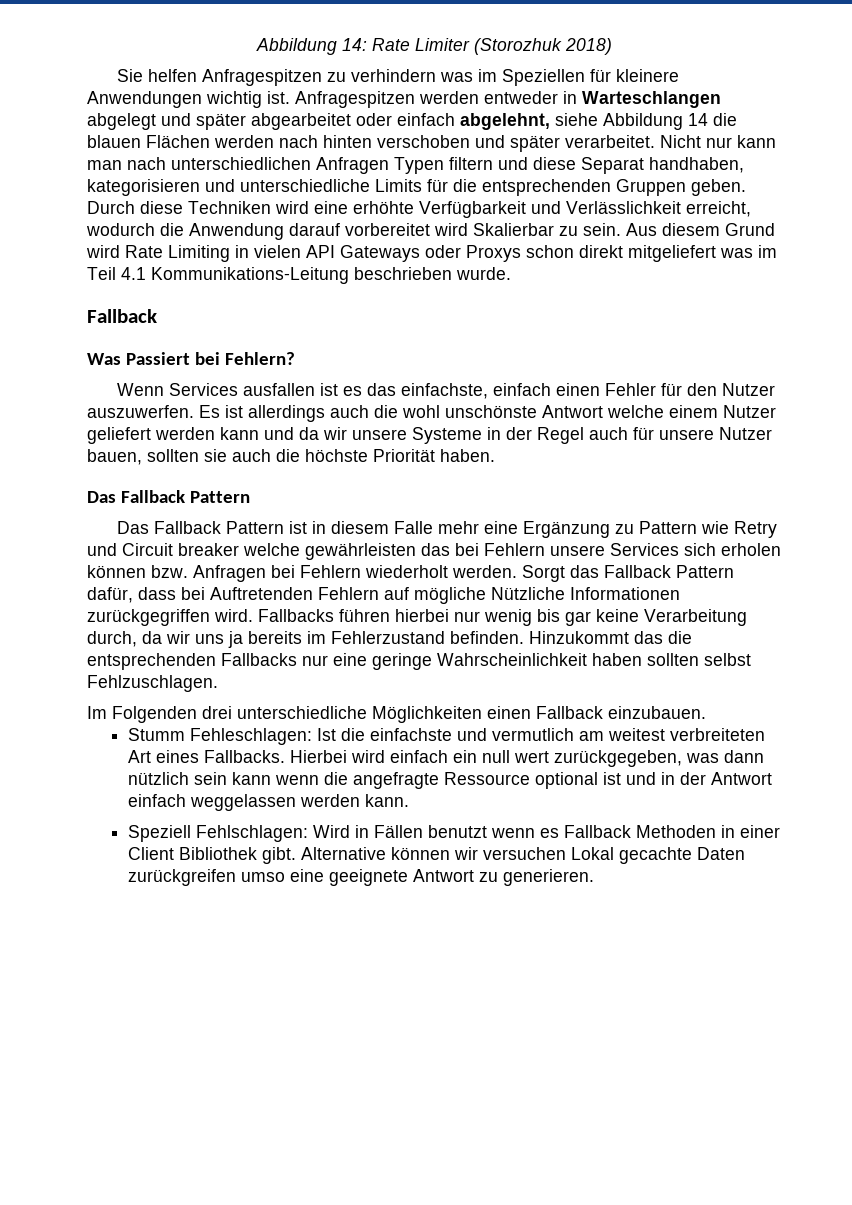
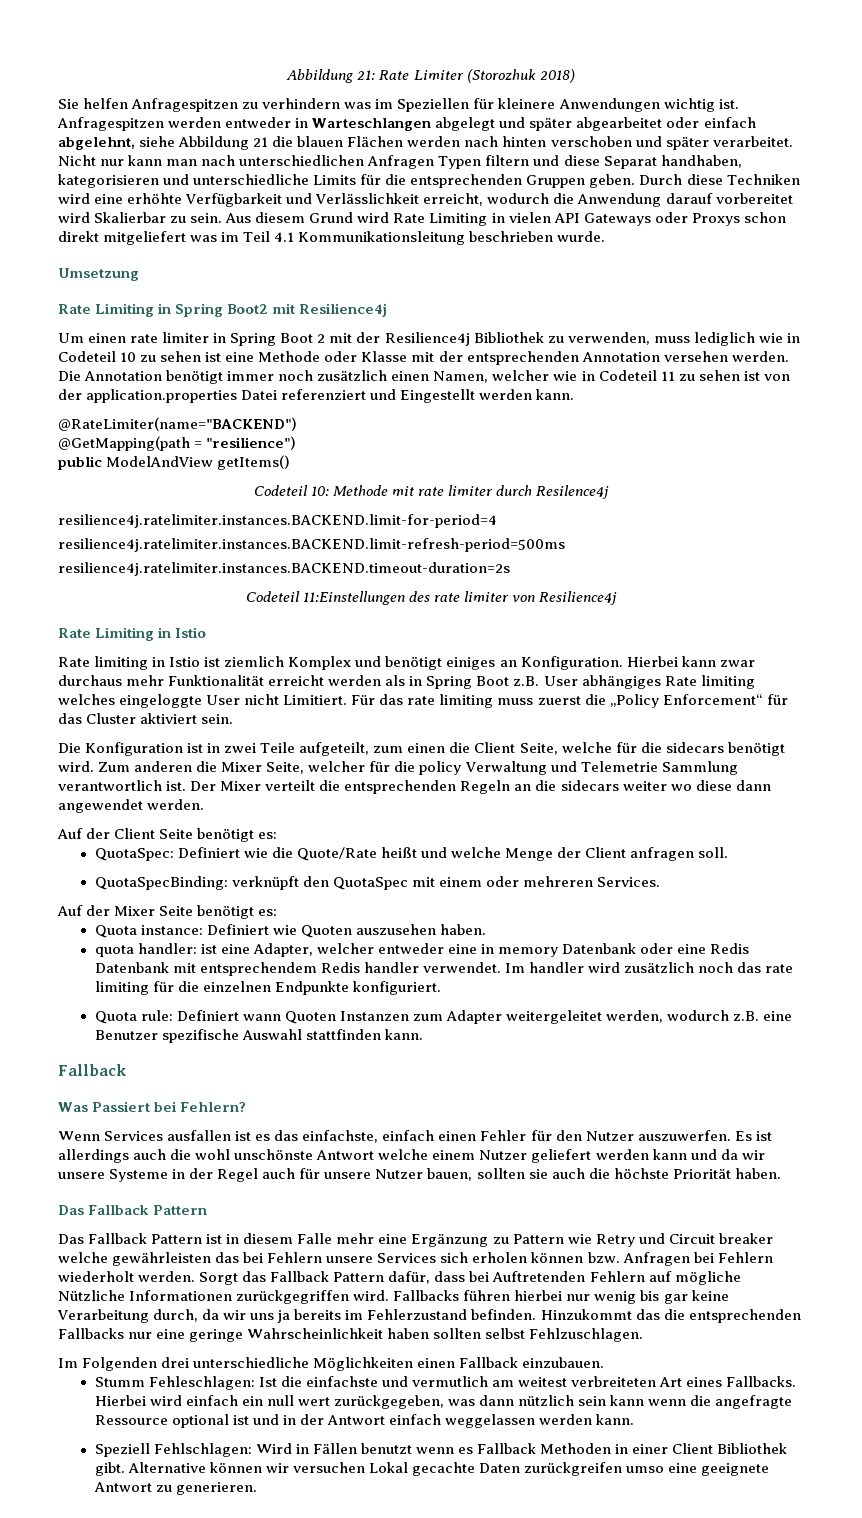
[255,38,367,55] Abbildung 14: -> [286,69,376,83] Abbildung 21:
[688,113,708,126] 14 -> [253,137,269,147] 21
[151,267,349,284] Kommunikations-Leitung -> [298,231,466,245] Kommunikationsleitung
(511, 273) none -> [58,268,139,281] [58,303,388,317] [58,332,800,346] [58,351,789,365] [58,370,790,384] [58,389,575,403] [58,417,297,431] [58,436,297,451] [58,455,291,470] [253,485,610,499] [58,514,497,528] [58,538,565,552] [58,562,510,576] [245,591,618,605] [58,627,207,641] [58,656,755,670] [58,675,755,689] [58,694,788,708] [58,713,234,724] [58,742,785,756] [58,761,738,775] [58,780,771,794] [58,799,205,813] [57,828,278,842] [94,847,729,861] [94,876,661,890] [57,905,278,919] [94,924,487,938] [94,943,750,957] [94,962,794,976] [94,981,441,995] [94,1010,793,1024] [94,1029,423,1043] // Umsetzung // Rate Limiting in Spring Boot2 mit Resilience4j // Um einen rate limiter in Spring Boot 2 mit der Resilience4j Bibliothek zu verwenden, muss lediglich wie in Codeteil 10 zu sehen ist eine Methode oder Klasse mit der entsprechenden Annotation versehen werden. Die Annotation benötigt immer noch zusätzlich einen Namen, welcher wie in Codeteil 11 zu sehen ist von der application.properties Datei referenziert und Eingestellt werden kann. // @RateLimiter(name="BACKEND") // @GetMapping(path = "resilience") // public ModelAndView getItems() // Codeteil 10: Methode mit rate limiter durch Resilence4j // resilience4j.ratelimiter.instances.BACKEND.limit-for-period=4 // resilience4j.ratelimiter.instances.BACKEND.limit-refresh-period=500ms // resilience4j.ratelimiter.instances.BACKEND.timeout-duration=2s // Codeteil 11:Einstellungen des rate limiter von Resilience4j // Rate Limiting in Istio // Rate limiting in Istio ist ziemlich Komplex und benötigt einiges an Konfiguration. Hierbei kann zwar durchaus mehr Funktionalität erreicht werden als in Spring Boot z.B. User abhängiges Rate limiting welches eingeloggte User nicht Limitiert. Für das rate limiting muss zuerst die „Policy Enforcement“ für das Cluster aktiviert sein. // Die Konfiguration ist in zwei Teile aufgeteilt, zum einen die Client Seite, welche für die sidecars benötigt wird. Zum anderen die Mixer Seite, welcher für die policy Verwaltung und Telemetrie Sammlung verantwortlich ist. Der Mixer verteilt die entsprechenden Regeln an die sidecars weiter wo diese dann angewendet werden. // Auf der Client Seite benötigt es: // QuotaSpec: Definiert wie die Quote/Rate heißt und welche Menge der Client anfragen soll. // QuotaSpecBinding: verknüpft den QuotaSpec mit einem oder mehreren Services. // Auf der Mixer Seite benötigt es: // Quota instance: Definiert wie Quoten auszusehen haben. // quota handler: ist eine Adapter, welcher entweder eine in memory Datenbank oder eine Redis Datenbank mit entsprechendem Redis handler verwendet. Im handler wird zusätzlich noch das rate limiting für die einzelnen Endpunkte konfiguriert. // Quota rule: Definiert wann Quoten Instanzen zum Adapter weitergeleitet werden, wodurch z.B. eine Benutzer spezifische Auswahl stattfinden kann.

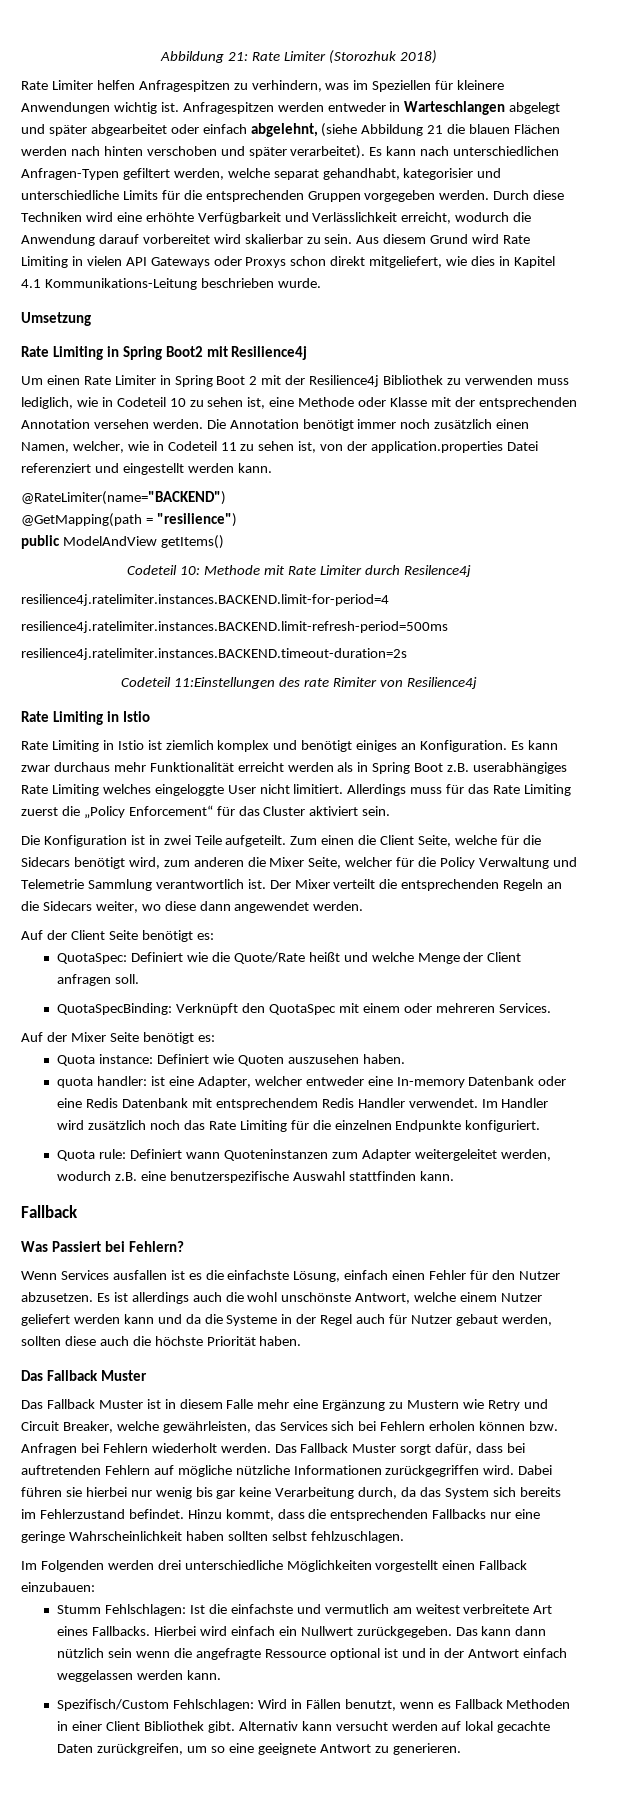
[58,99,79,109] Sie -> [21,80,93,90] Rate Limiter
[262,98,341,109] verhindern -> [251,80,322,92] verhindern,
[139,136,176,147] siehe -> [321,123,358,137] (siehe
[712,136,793,147] [58,155,742,169] [58,174,159,188] verarbeitet. Nicht nur kann man nach unterschiedlichen Anfragen Typen filtern und diese Separat handhaben, kategorisieren -> [290,145,560,159] [21,168,474,180] verarbeitet). Es kann nach unterschiedlichen Anfragen-Typen gefiltert werden, welche separat gehandhabt, kategorisier
[589,174,636,188] geben. -> [364,190,490,202] vorgegeben werden.
[94,212,167,223] Skalierbar -> [244,234,303,244] skalierbar
[103,231,466,245] mitgeliefert was im Teil 4.1 Kommunikationsleitung -> [369,256,555,268] [21,278,197,290] mitgeliefert, wie dies in Kapitel 4.1 Kommunikations-Leitung
[130,332,210,343] rate limiter -> [83,375,156,385] Rate Limiter
[567,332,755,346] verwenden, muss lediglich -> [464,375,569,385] [21,397,73,409] verwenden muss lediglich,
[205,352,222,362] ist -> [247,397,266,409] ist,
[492,370,550,381] welcher -> [72,441,124,453] welcher,
[743,371,760,381] ist -> [298,441,317,453] ist,
[400,389,476,403] Eingestellt -> [122,463,184,475] eingestellt
[418,485,494,496] rate limiter -> [287,565,362,575] Rate Limiter
[464,591,510,602] limiter -> [332,677,377,687] Rimiter
[94,656,149,670] limiting -> [51,740,99,752] Limiting
[288,656,352,670] Komplex -> [217,740,270,752] komplex
[626,656,678,667] Hierbei -> [510,741,524,750] Es
[543,675,755,689] [58,694,534,708] User abhängiges Rate limiting welches eingeloggte User nicht Limitiert. Für das rate limiting muss -> [473,762,568,774] [21,784,571,796] userabhängiges Rate Limiting welches eingeloggte User nicht limitiert. Allerdings muss für das Rate Limiting
[299,742,404,756] aufgeteilt, zum -> [225,835,318,847] aufgeteilt. Zum
[665,742,785,756] [58,761,131,772] sidecars benötigt wird. Zum -> [21,857,190,869] Sidecars benötigt wird, zum
[419,761,462,775] policy -> [440,857,476,869] Policy
[560,780,667,791] sidecars weiter -> [42,901,138,913] Sidecars weiter,
[231,876,299,890] verknüpft -> [176,1003,239,1015] Verknüpft
[481,944,559,957] in memory -> [396,1077,465,1088] In-memory
[363,962,419,973] handler -> [357,1098,405,1108] Handler
[529,962,585,973] handler -> [501,1098,549,1108] Handler
[765,964,794,973] [94,981,149,995] rate limiting -> [208,1120,287,1132] Rate Limiting
[284,1011,409,1024] Quoten Instanzen -> [223,1149,328,1161] Quoteninstanzen
[94,1029,239,1043] Benutzer spezifische -> [169,1171,289,1183] benutzerspezifische
[274,1130,379,1143] das einfachste, -> [205,1270,341,1282] die einfachste Lösung,
[637,1130,731,1141] auszuwerfen. -> [21,1292,93,1302] abzusetzen.
[316,1150,375,1160] Antwort -> [355,1293,411,1304] Antwort,
[741,1150,765,1160] [58,1172,105,1179] wir unsere -> [204,1314,223,1324] die
[324,1168,548,1181] unsere Nutzer bauen, sollten sie -> [410,1314,552,1326] [21,1336,96,1346] Nutzer gebaut werden, sollten diese
[153,1205,208,1215] [58,1233,203,1244] Pattern // Das Fallback Pattern -> [100,1370,147,1381] [21,1399,143,1409] Muster // Das Fallback Muster
[512,1234,564,1244] Pattern -> [407,1400,460,1409] Mustern
[718,1233,773,1244] [58,1252,469,1266] breaker welche gewährleisten das bei Fehlern unsere Services sich -> [62,1421,426,1433] Breaker, welche gewährleisten, das Services sich bei Fehlern
[199,1271,385,1285] Sorgt das Fallback Pattern -> [274,1443,432,1455] Das Fallback Muster sorgt
[492,1271,586,1282] Auftretenden -> [21,1465,101,1475] auftretenden
[58,1290,125,1301] Nützliche -> [235,1465,290,1475] nützliche
[393,1290,511,1301] Fallbacks führen -> [518,1465,553,1475] [21,1487,82,1497] Dabei führen sie
[223,1309,660,1323] wir uns ja bereits im Fehlerzustand befinden. Hinzukommt das -> [420,1487,561,1499] [21,1509,305,1521] das System sich bereits im Fehlerzustand befindet. Hinzu kommt, dass
[529,1328,644,1342] Fehlzuschlagen. -> [310,1531,404,1543] fehlzuschlagen.
(158, 1364) none -> [107,1560,154,1570] werden
(414, 1364) none -> [375,1560,439,1572] vorgestellt
[522,1357,605,1368] einzubauen. -> [21,1582,95,1592] einzubauen:
[148,1376,255,1390] Fehleschlagen: -> [105,1604,187,1616] Fehlschlagen:
[571,1376,657,1387] verbreiteten -> [463,1604,530,1614] verbreitete
[266,1395,476,1409] null wert zurückgegeben, was -> [300,1626,512,1638] Nullwert zurückgegeben. Das kann
[610,1395,645,1406] kann -> (133, 1653) none
[94,1443,150,1457] Speziell -> [57,1699,170,1711] Spezifisch/Custom
[360,1443,412,1454] benutzt -> [344,1699,396,1711] benutzt,
[127,1462,665,1476] Alternative können wir versuchen Lokal gecachte Daten zurückgreifen umso -> [238,1721,551,1733] [57,1743,225,1755] Alternativ kann versucht werden auf lokal gecachte Daten zurückgreifen, um so

